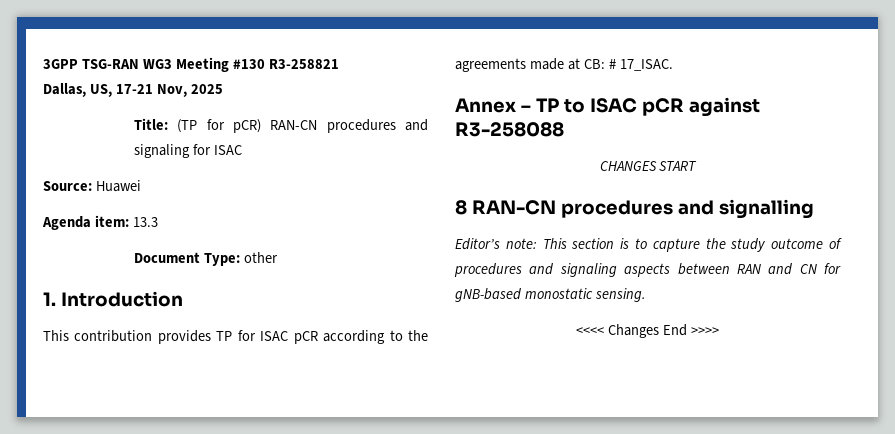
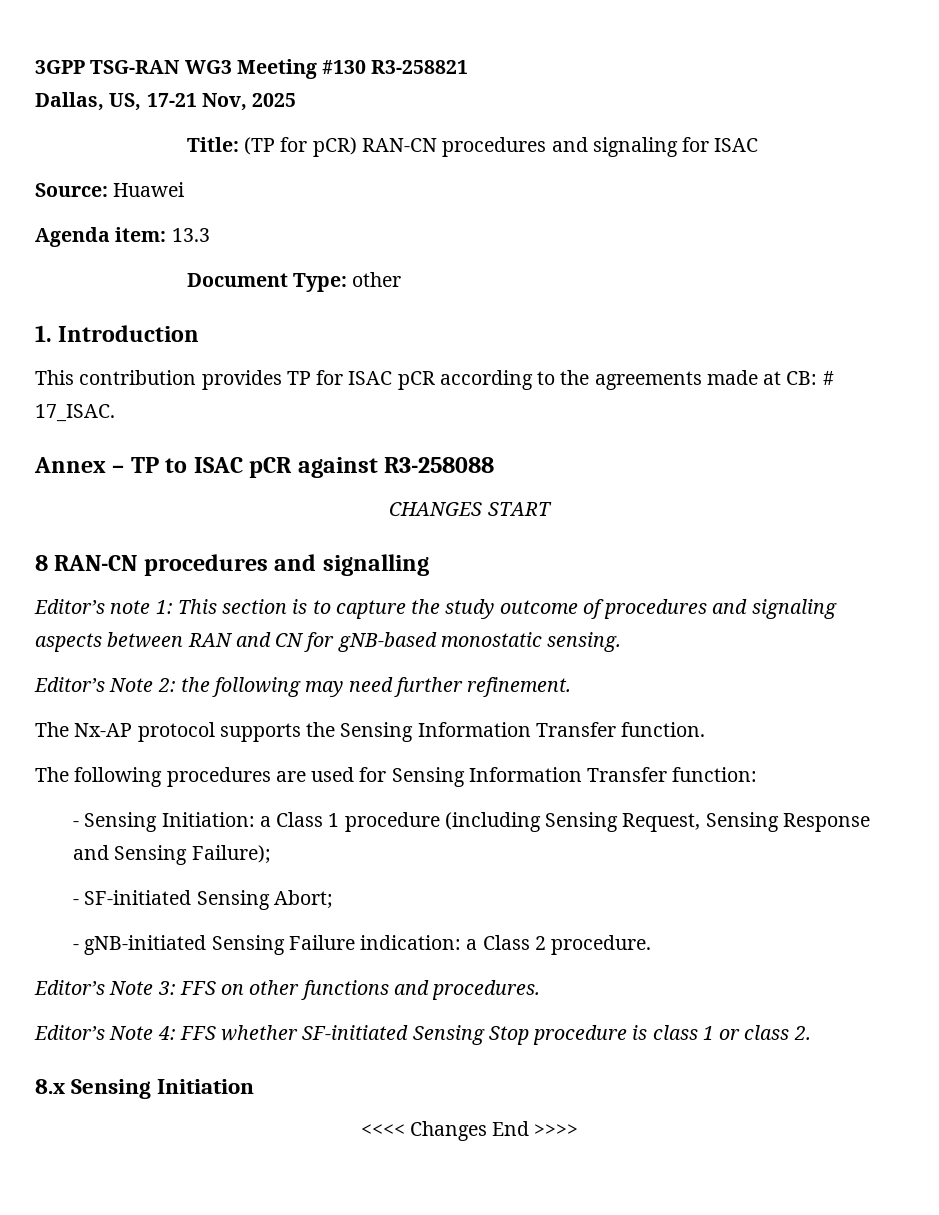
[505,238,537,249] note: -> [110,600,173,614] note 1:
(646, 295) none -> [34,677,572,697] [35,722,706,742] [35,767,758,787] [72,812,870,832] [72,845,271,865] [72,890,333,910] [72,935,652,955] [34,980,541,1000] [34,1025,811,1045] [35,1079,255,1099] // Editor’s Note 2: the following may need further refinement. // The Nx-AP protocol supports the Sensing Information Transfer function. // The following procedures are used for Sensing Information Transfer function: // - Sensing Initiation: a Class 1 procedure (including Sensing Request, Sensing Response and Sensing Failure); // - SF-initiated Sensing Abort; // - gNB-initiated Sensing Failure indication: a Class 2 procedure. // Editor’s Note 3: FFS on other functions and procedures. // Editor’s Note 4: FFS whether SF-initiated Sensing Stop procedure is class 1 or class 2. // 8.x Sensing Initiation

